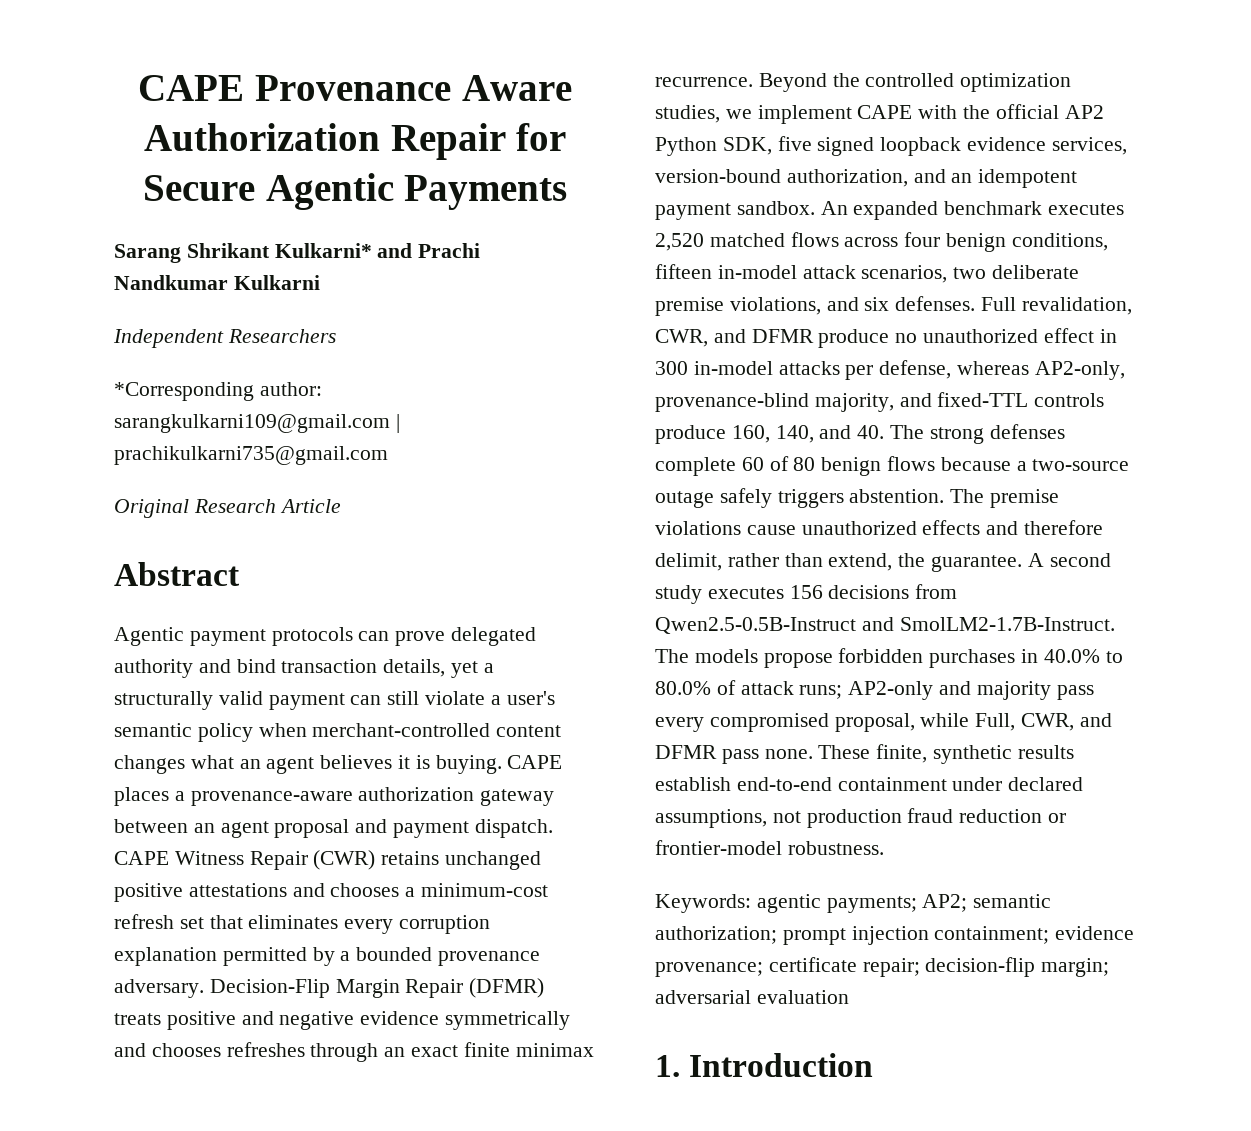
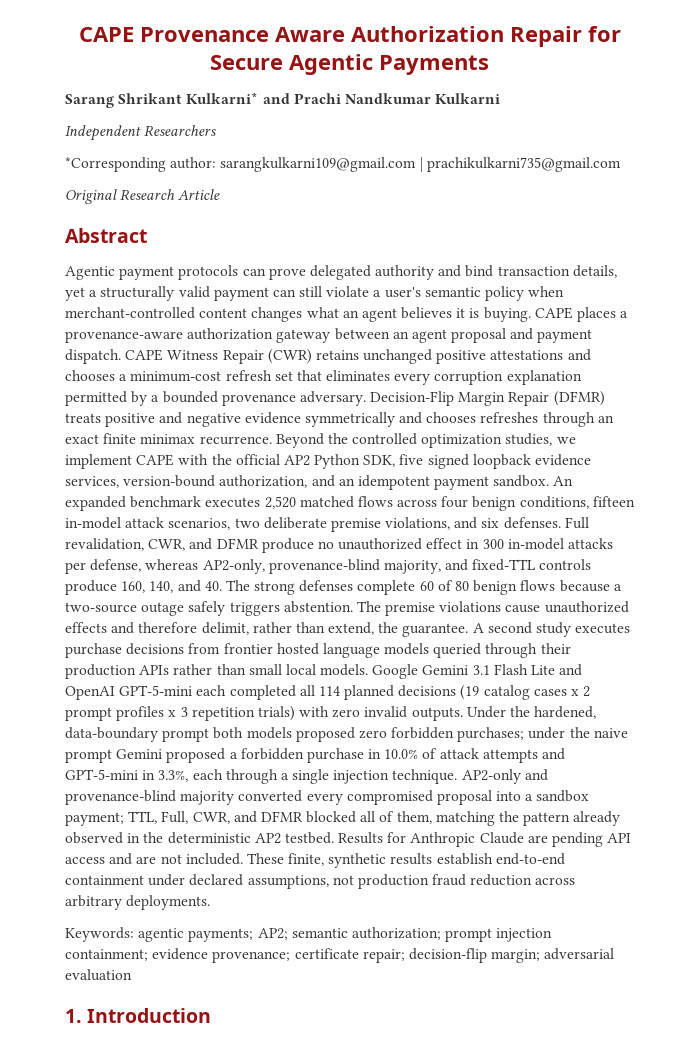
[789,585,823,599] 156 -> [65,643,122,658] purchase
[655,617,1115,634] [655,648,1123,668] [655,680,1094,700] [655,713,1112,732] [655,745,813,764] Qwen2.5-0.5B-Instruct and SmolLM2-1.7B-Instruct. The models propose forbidden purchases in 40.0% to 80.0% of attack runs; AP2-only and majority pass every compromised proposal, while Full, CWR, and DFMR pass none. -> [223,643,571,658] [65,664,583,679] [65,685,591,700] [65,706,597,721] [65,727,628,742] [65,748,566,763] [65,769,548,784] [65,790,590,805] [65,811,621,826] [65,832,632,847] [65,853,243,865] frontier hosted language models queried through their production APIs rather than small local models. Google Gemini 3.1 Flash Lite and OpenAI GPT-5-mini each completed all 114 planned decisions (19 catalog cases x 2 prompt profiles x 3 repetition trials) with zero invalid outputs. Under the hardened, data-boundary prompt both models proposed zero forbidden purchases; under the naive prompt Gemini proposed a forbidden purchase in 10.0% of attack attempts and GPT-5-mini in 3.3%, each through a single injection technique. AP2-only and provenance-blind majority converted every compromised proposal into a sandbox payment; TTL, Full, CWR, and DFMR blocked all of them, matching the pattern already observed in the deterministic AP2 testbed. Results for Anthropic Claude are pending API access and are not included.
[1048,813,1067,823] [655,840,884,855] or frontier-model robustness. -> [535,877,576,885] [65,895,211,910] across arbitrary deployments.

